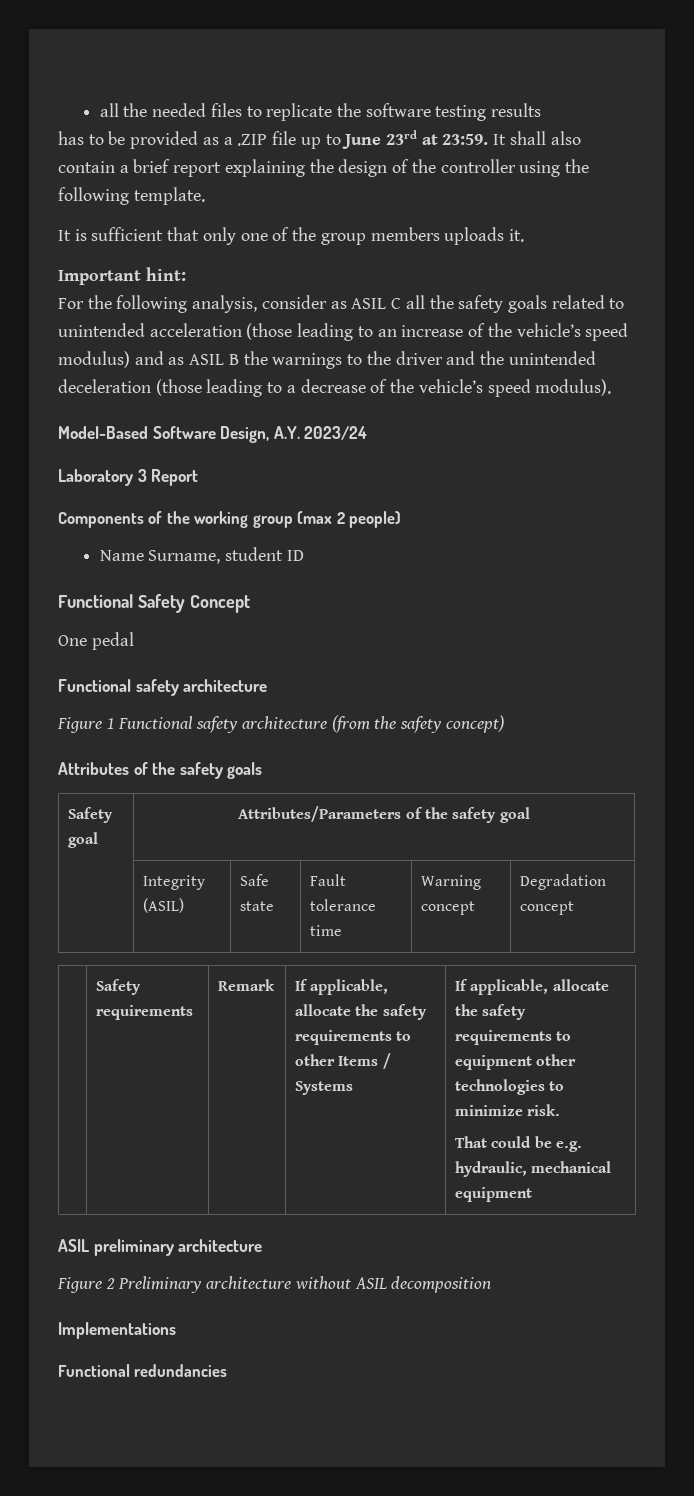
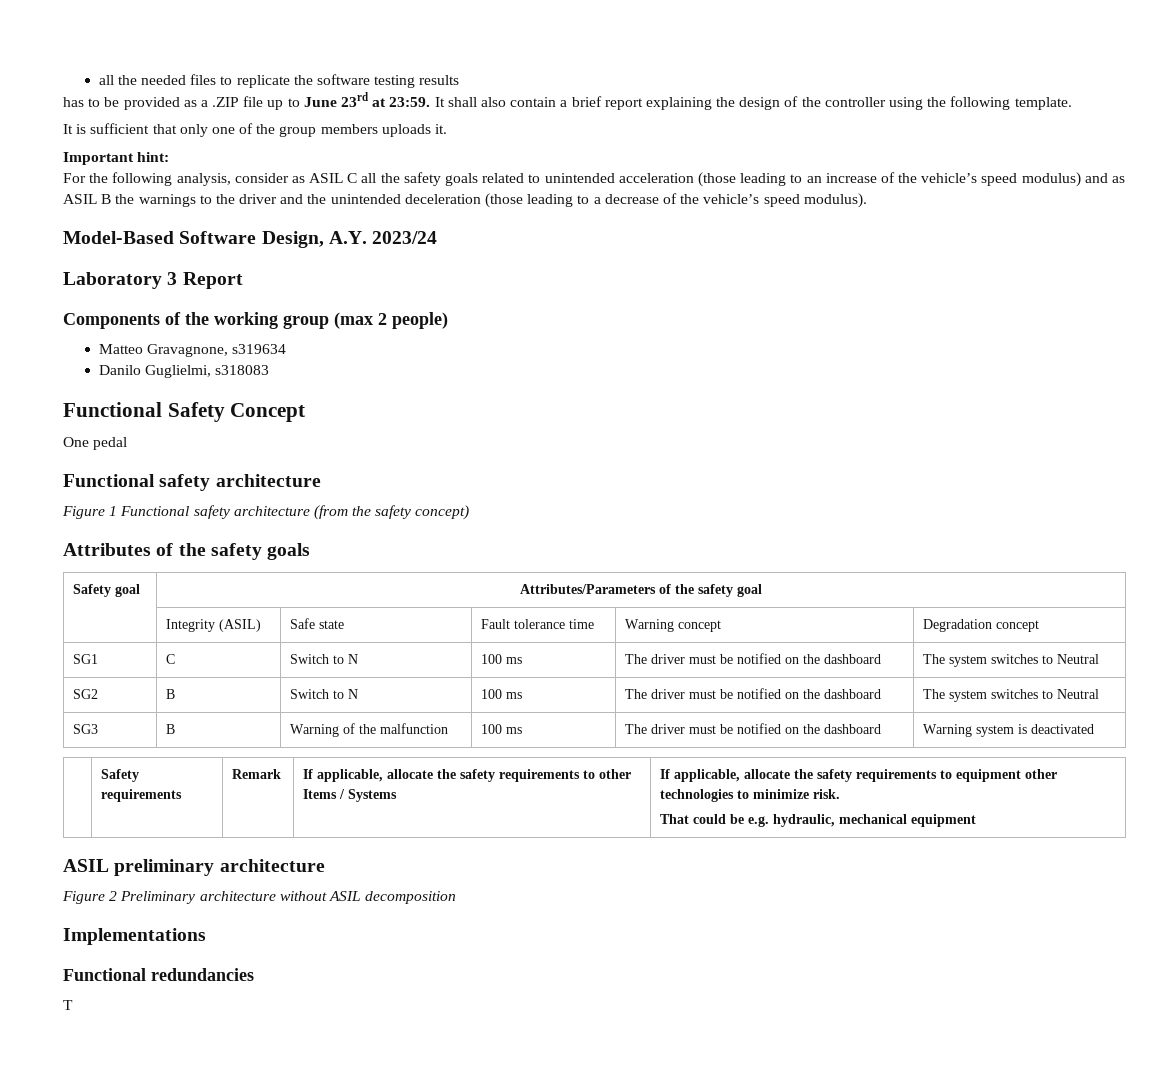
[99,547,304,564] Name Surname, student ID -> [98,344,287,357] [98,365,270,378] Matteo Gravagnone, s319634 // Danilo Guglielmi, s318083
(575, 908) none -> [73,654,99,664] [166,654,176,664] [290,654,359,664] [481,654,523,664] [625,653,882,664] [923,654,1100,667] [73,689,99,699] [166,689,176,699] [290,689,359,699] [481,689,523,699] [625,688,882,699] [923,689,1100,702] [73,724,99,734] [166,724,176,734] [290,723,449,737] [481,724,523,734] [625,723,882,734] [923,724,1095,737] // SG1 | C | Switch to N | 100 ms | The driver must be notified on the dashboard | The system switches to Neutral // SG2 | B | Switch to N | 100 ms | The driver must be notified on the dashboard | The system switches to Neutral // SG3 | B | Warning of the malfunction | 100 ms | The driver must be notified on the dashboard | Warning system is deactivated
(228, 1370) none -> [63,1000,73,1010] // T

